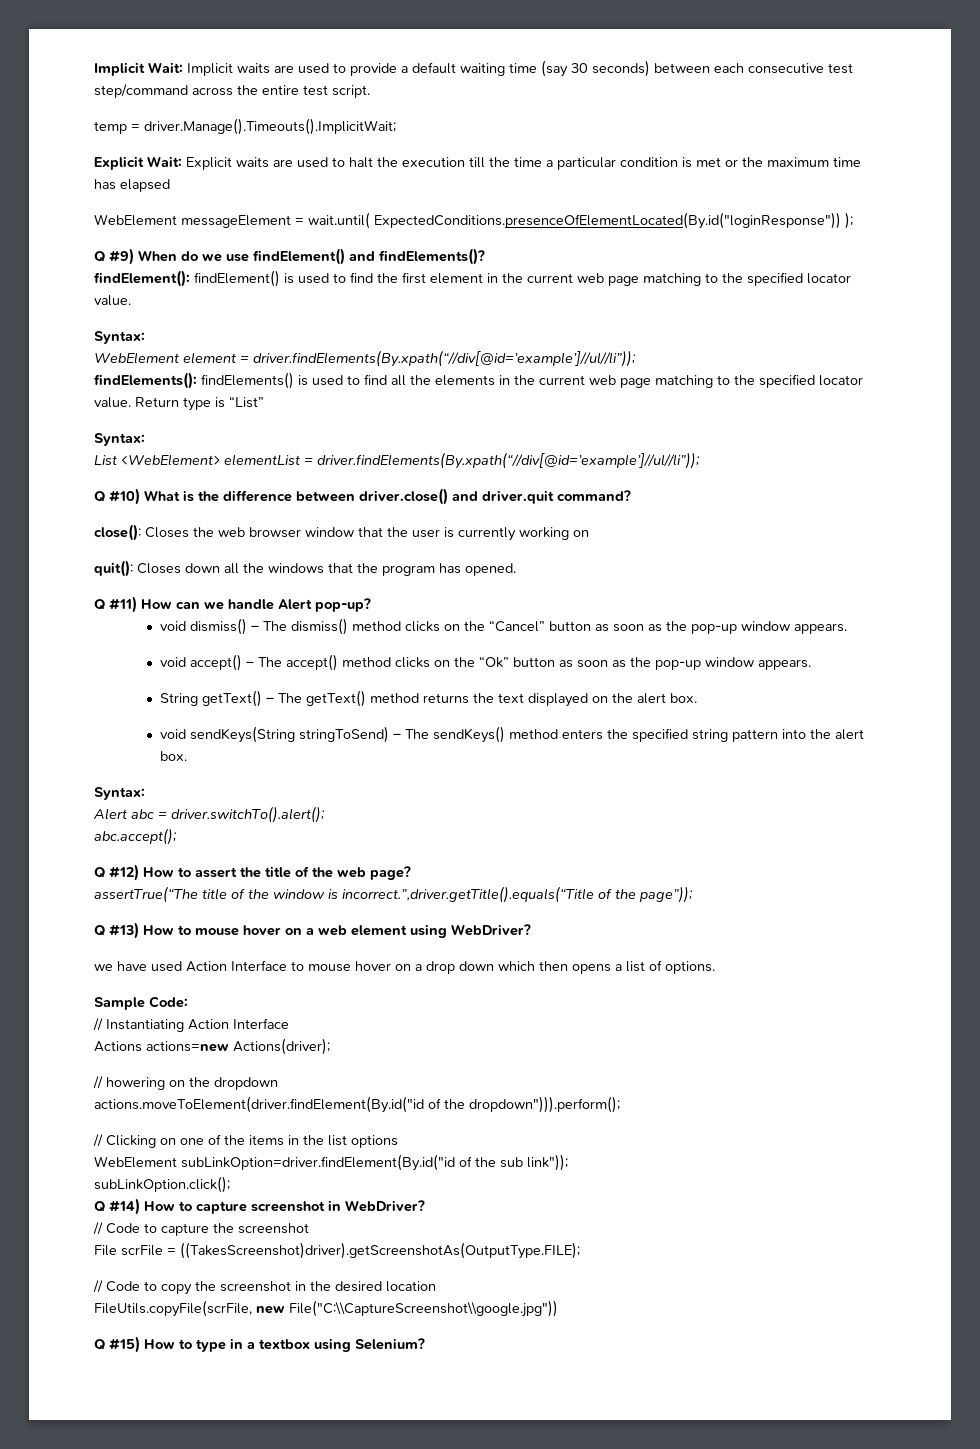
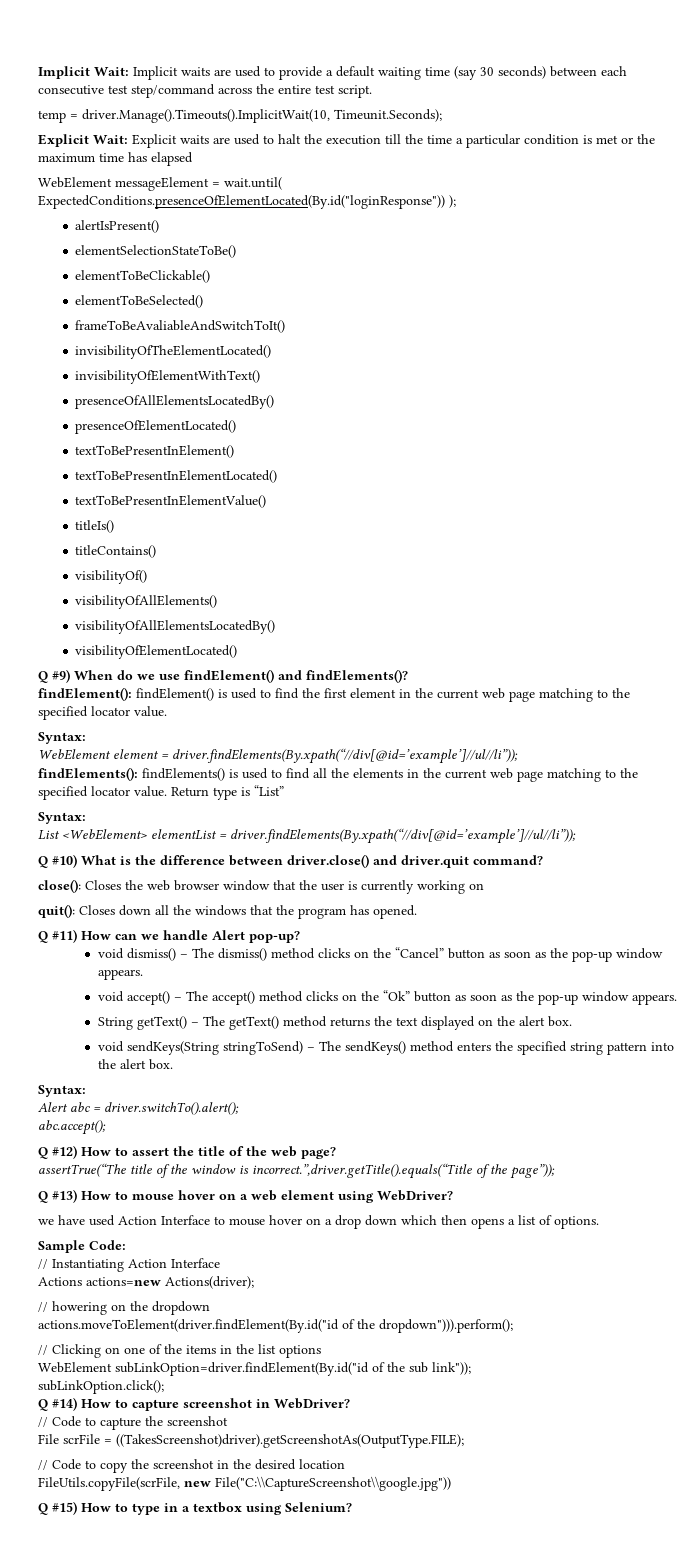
[144,118,396,135] driver.Manage().Timeouts().ImplicitWait; -> [82,109,442,123] driver.Manage().Timeouts().ImplicitWait(10, Timeunit.Seconds);
(853, 220) none -> [75,220,160,233] [75,245,237,258] [75,270,211,283] [75,295,204,308] [75,320,286,333] [75,345,272,359] [75,370,261,384] [75,395,275,409] [75,420,237,434] [75,445,235,458] [75,470,278,483] [75,495,267,508] [75,520,115,533] [75,545,157,558] [75,570,148,584] [75,595,218,609] [75,620,276,634] [75,645,238,659] // alertIsPresent() // elementSelectionStateToBe() // elementToBeClickable() // elementToBeSelected() // frameToBeAvaliableAndSwitchToIt() // invisibilityOfTheElementLocated() // invisibilityOfElementWithText() // presenceOfAllElementsLocatedBy() // presenceOfElementLocated() // textToBePresentInElement() // textToBePresentInElementLocated() // textToBePresentInElementValue() // titleIs() // titleContains() // visibilityOf() // visibilityOfAllElements() // visibilityOfAllElementsLocatedBy() // visibilityOfElementLocated()

